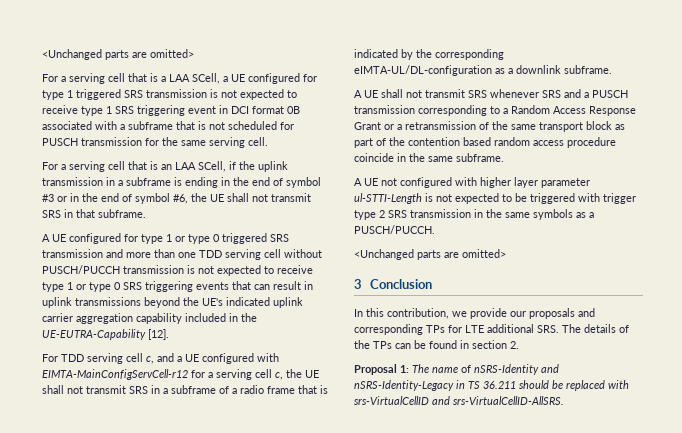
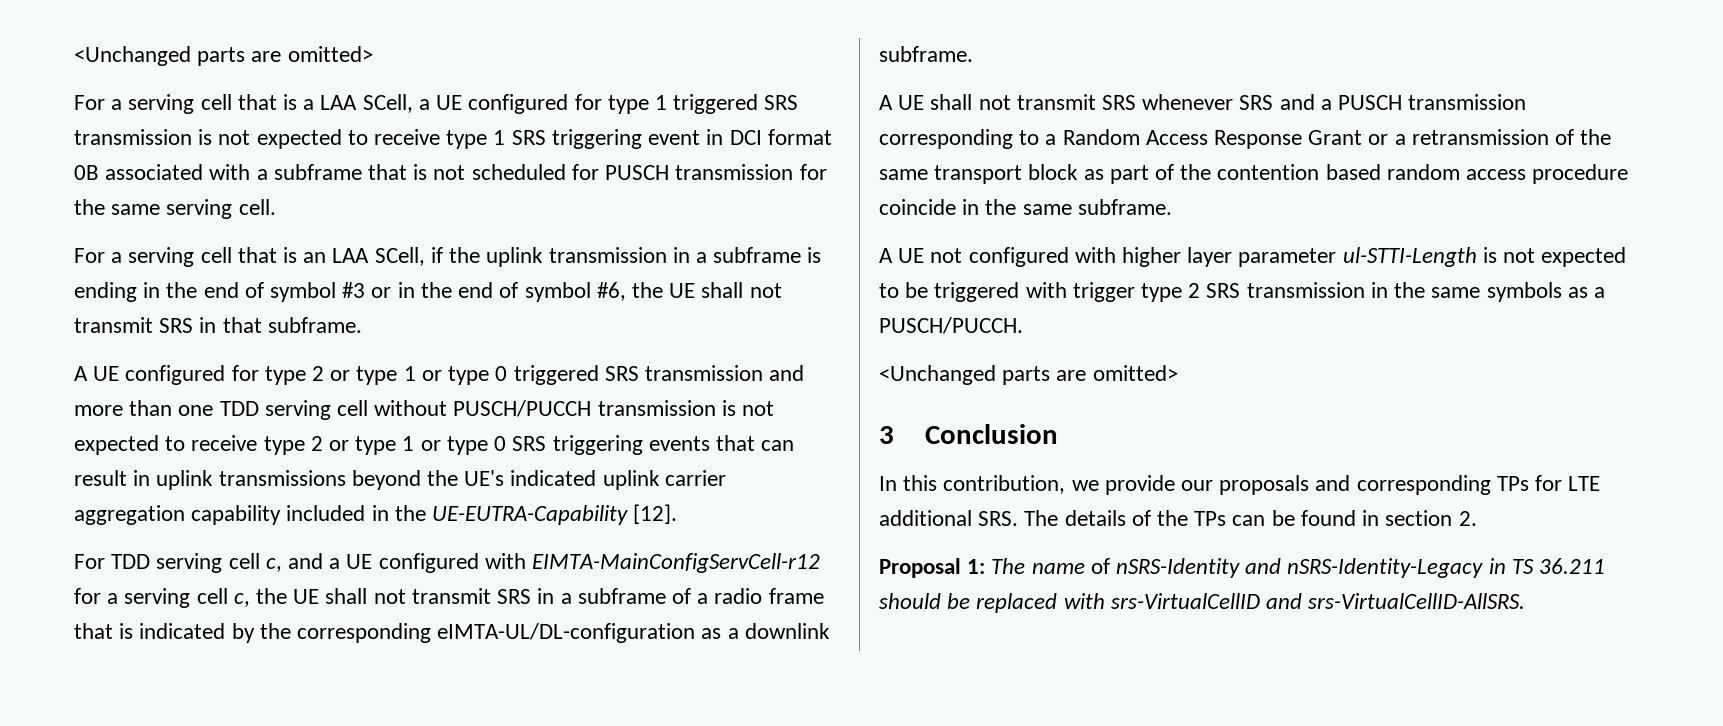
(163, 239) none -> [312,366,398,385] 2 or type
(64, 287) none -> [310,436,397,455] 2 or type

